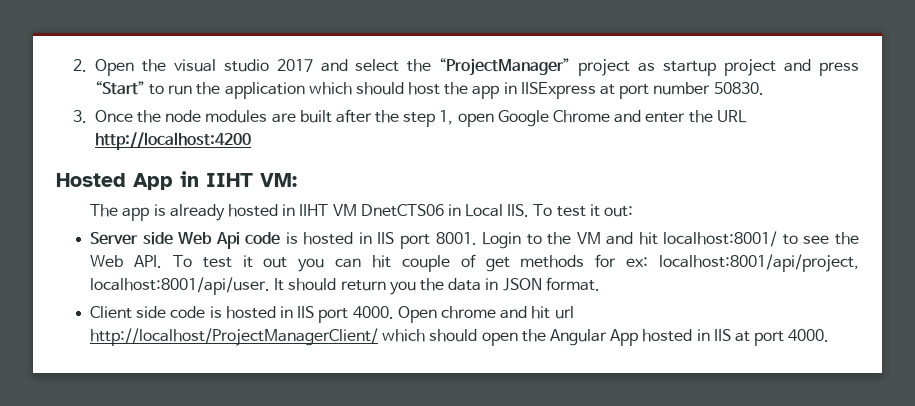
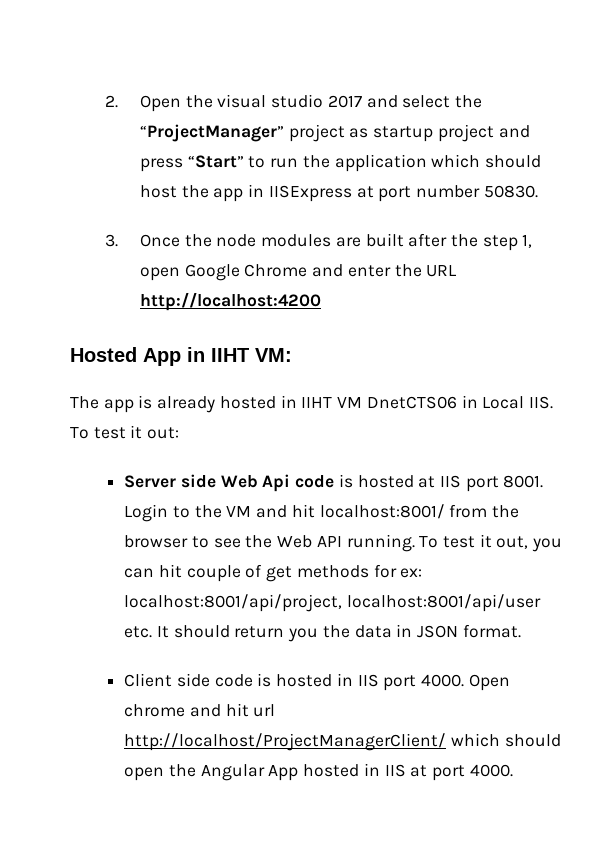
[358,232,372,244] in -> [418,476,436,488] at
(778, 239) none -> [449,504,520,518] [124,535,189,548] from the browser
[133,255,288,268] API. To test it out -> [316,534,529,552] API running. To test it out,
[90,277,271,295] localhost:8001/api/user. -> [346,594,541,612] [124,626,153,638] localhost:8001/api/user etc.

